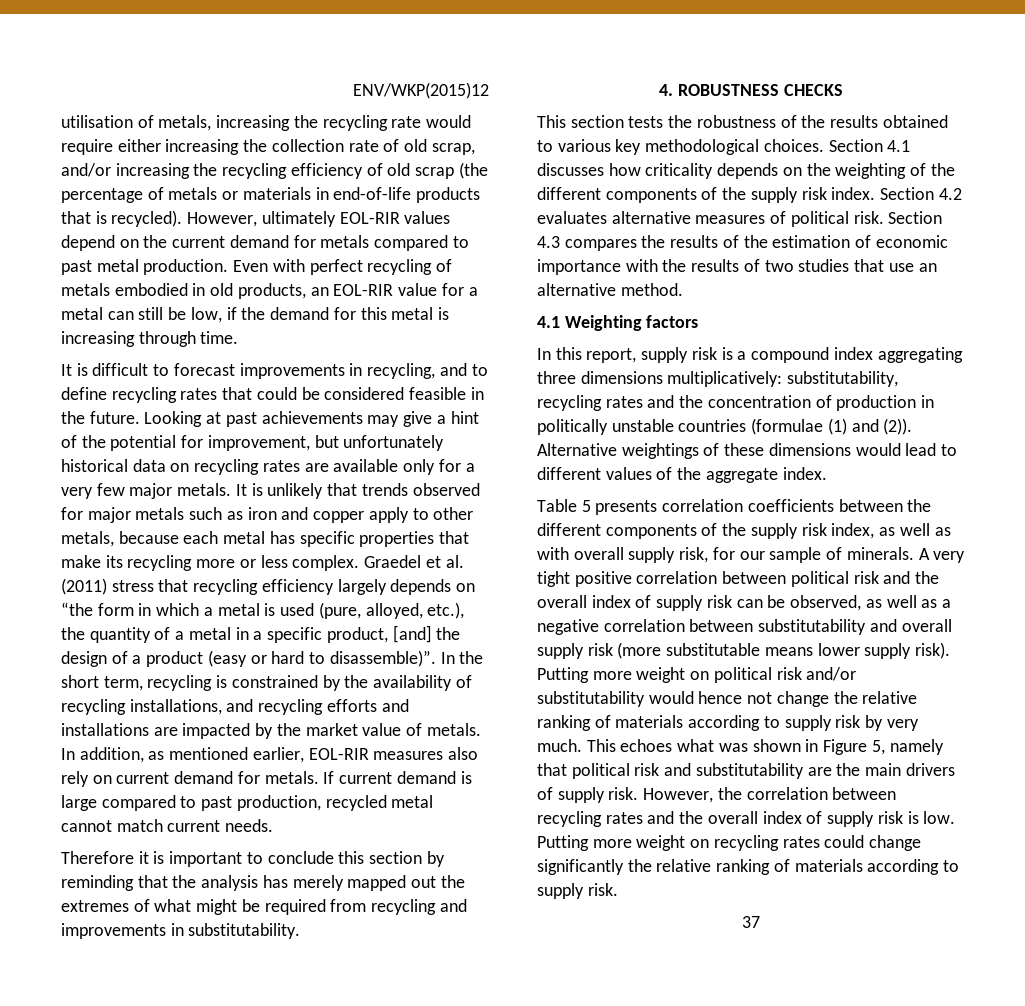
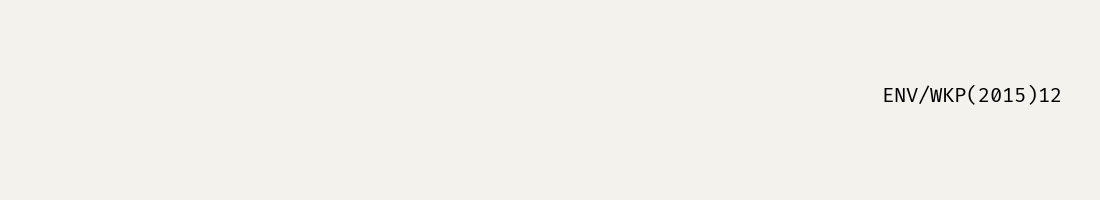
[61,115,472,131] [61,139,475,155] [61,162,488,179] [61,187,481,203] [61,210,451,227] [61,235,469,251] [61,259,453,275] [61,283,478,299] [61,307,449,323] [61,331,239,347] [61,363,488,379] [61,387,484,403] [61,411,479,427] [61,435,445,451] [61,459,475,475] [61,483,480,499] [61,507,474,523] [61,531,470,547] [61,555,464,571] [61,578,476,595] [61,602,465,619] [61,625,461,643] [61,650,484,667] [61,675,472,691] [61,699,409,715] [61,723,481,739] [61,747,479,763] [61,771,472,787] [61,795,434,811] [61,819,274,832] [61,851,445,867] [61,875,465,891] [61,899,467,915] [61,923,301,939] [659,84,843,96] [537,115,948,128] [537,139,911,155] [537,163,955,179] [537,187,962,203] [537,211,943,227] [537,235,948,251] [537,259,937,275] [537,283,683,296] [537,315,699,331] [537,347,963,363] [537,371,899,387] [537,395,935,411] [537,418,913,435] [537,443,958,459] [537,467,827,483] [537,499,932,515] [537,523,951,539] [537,547,966,563] [537,571,940,587] [537,595,951,611] [537,619,952,635] [537,642,951,659] [537,667,857,683] [537,691,918,707] [537,715,919,731] [537,739,944,755] [537,763,955,779] [537,787,897,803] [537,811,956,827] [537,835,922,851] [537,859,960,875] [537,883,618,899] [742,916,760,928] // utilisation of metals, increasing the recycling rate would require either increasing the collection rate of old scrap, and/or increasing the recycling efficiency of old scrap (the percentage of metals or materials in end-of-life products that is recycled). However, ultimately EOL-RIR values depend on the current demand for metals compared to past metal production. Even with perfect recycling of metals embodied in old products, an EOL-RIR value for a metal can still be low, if the demand for this metal is increasing through time. // It is difficult to forecast improvements in recycling, and to define recycling rates that could be considered feasible in the future. Looking at past achievements may give a hint of the potential for improvement, but unfortunately historical data on recycling rates are available only for a very few major metals. It is unlikely that trends observed for major metals such as iron and copper apply to other metals, because each metal has specific properties that make its recycling more or less complex. Graedel et al. (2011) stress that recycling efficiency largely depends on “the form in which a metal is used (pure, alloyed, etc.), the quantity of a metal in a specific product, [and] the design of a product (easy or hard to disassemble)”. In the short term, recycling is constrained by the availability of recycling installations, and recycling efforts and installations are impacted by the market value of metals. In addition, as mentioned earlier, EOL-RIR measures also rely on current demand for metals. If current demand is large compared to past production, recycled metal cannot match current needs. // Therefore it is important to conclude this section by reminding that the analysis has merely mapped out the extremes of what might be required from recycling and improvements in substitutability. // 4. ROBUSTNESS CHECKS // This section tests the robustness of the results obtained to various key methodological choices. Section 4.1 discusses how criticality depends on the weighting of the different components of the supply risk index. Section 4.2 evaluates alternative measures of political risk. Section 4.3 compares the results of the estimation of economic importance with the results of two studies that use an alternative method. // 4.1 Weighting factors // In this report, supply risk is a compound index aggregating three dimensions multiplicatively: substitutability, recycling rates and the concentration of production in politically unstable countries (formulae (1) and (2)). Alternative weightings of these dimensions would lead to different values of the aggregate index. // Table 5 presents correlation coefficients between the different components of the supply risk index, as well as with overall supply risk, for our sample of minerals. A very tight positive correlation between political risk and the overall index of supply risk can be observed, as well as a negative correlation between substitutability and overall supply risk (more substitutable means lower supply risk). Putting more weight on political risk and/or substitutability would hence not change the relative ranking of materials according to supply risk by very much. This echoes what was shown in Figure 5, namely that political risk and substitutability are the main drivers of supply risk. However, the correlation between recycling rates and the overall index of supply risk is low. Putting more weight on recycling rates could change significantly the relative ranking of materials according to supply risk. // 37 -> (1062, 94) none

